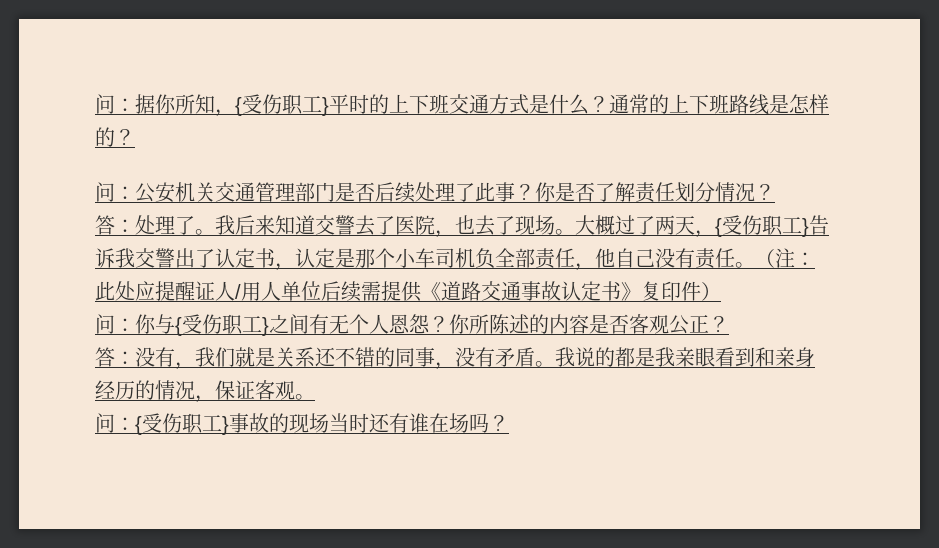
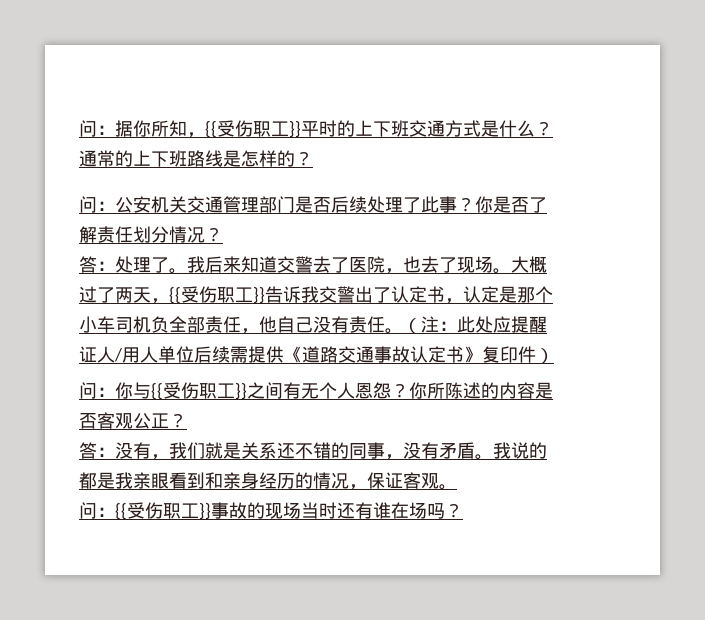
[235,94,329,116] {受伤职工} -> [205,120,301,138] {{受伤职工}}
[715,215,809,237] {受伤职工} -> [169,286,265,304] {{受伤职工}}
[175,314,269,336] {受伤职工} -> [151,382,247,400] {{受伤职工}}
[135,413,229,435] {受伤职工} -> [115,502,211,520] {{受伤职工}}

